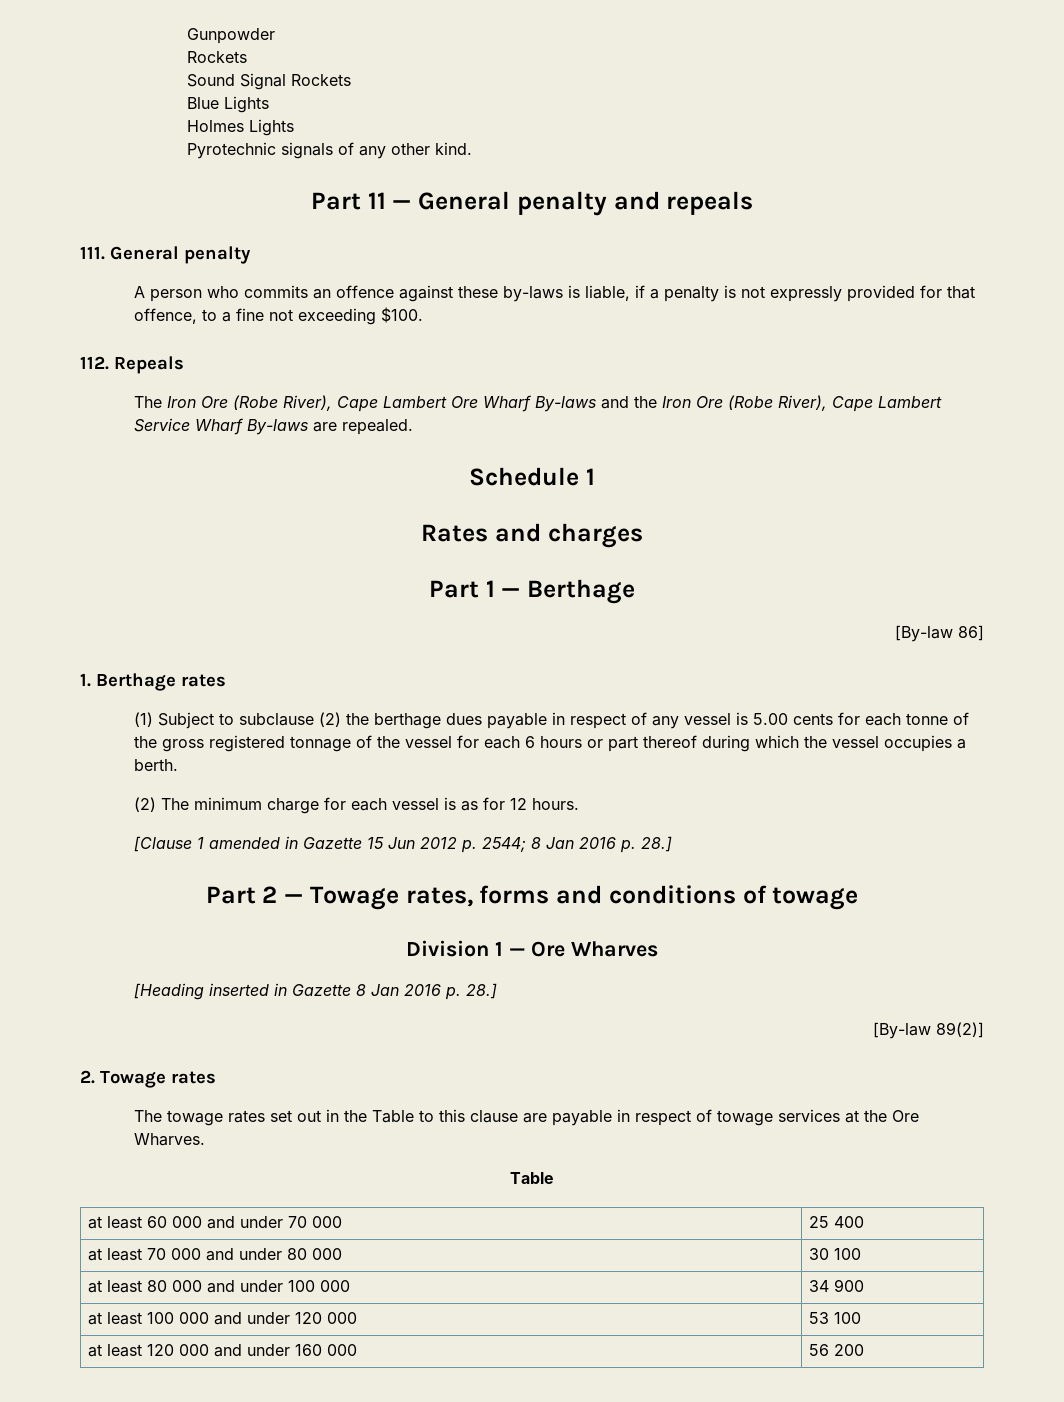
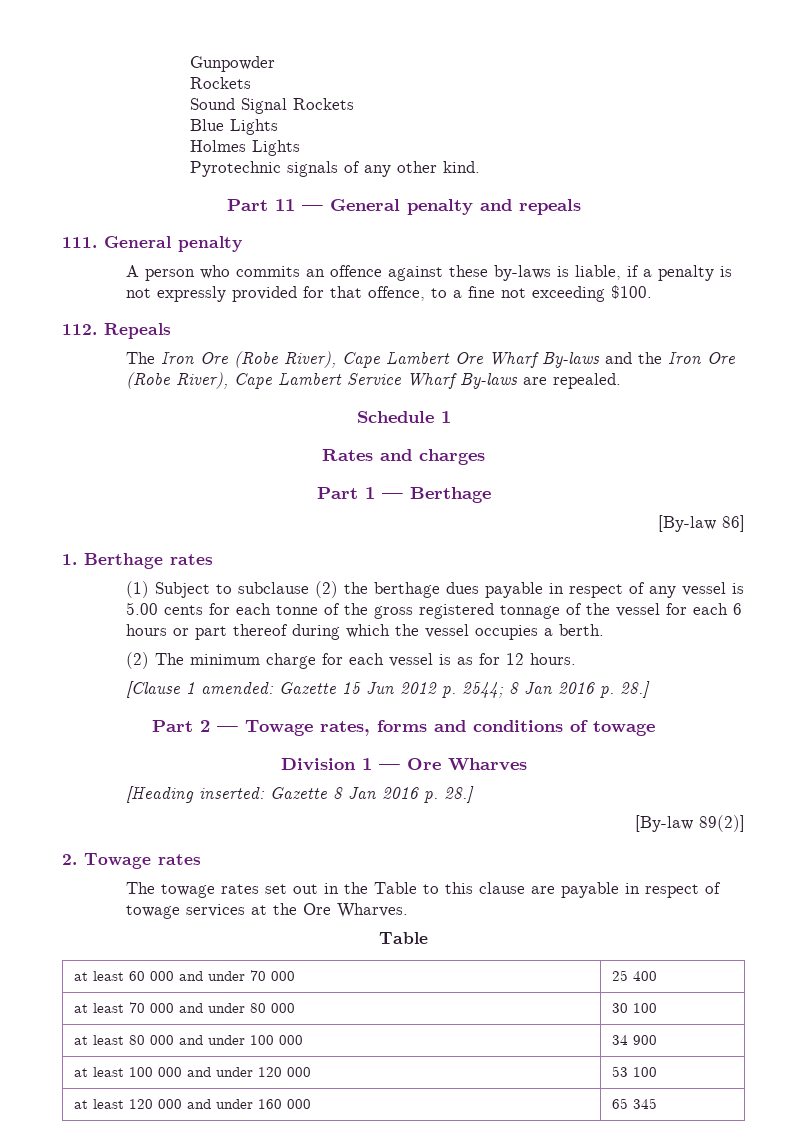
[208,836,298,849] amended in -> [200,682,274,694] amended:
[208,983,287,996] inserted in -> [198,787,265,799] inserted:
[809,1344,865,1356] 56 200 -> [611,1098,657,1109] 65 345

